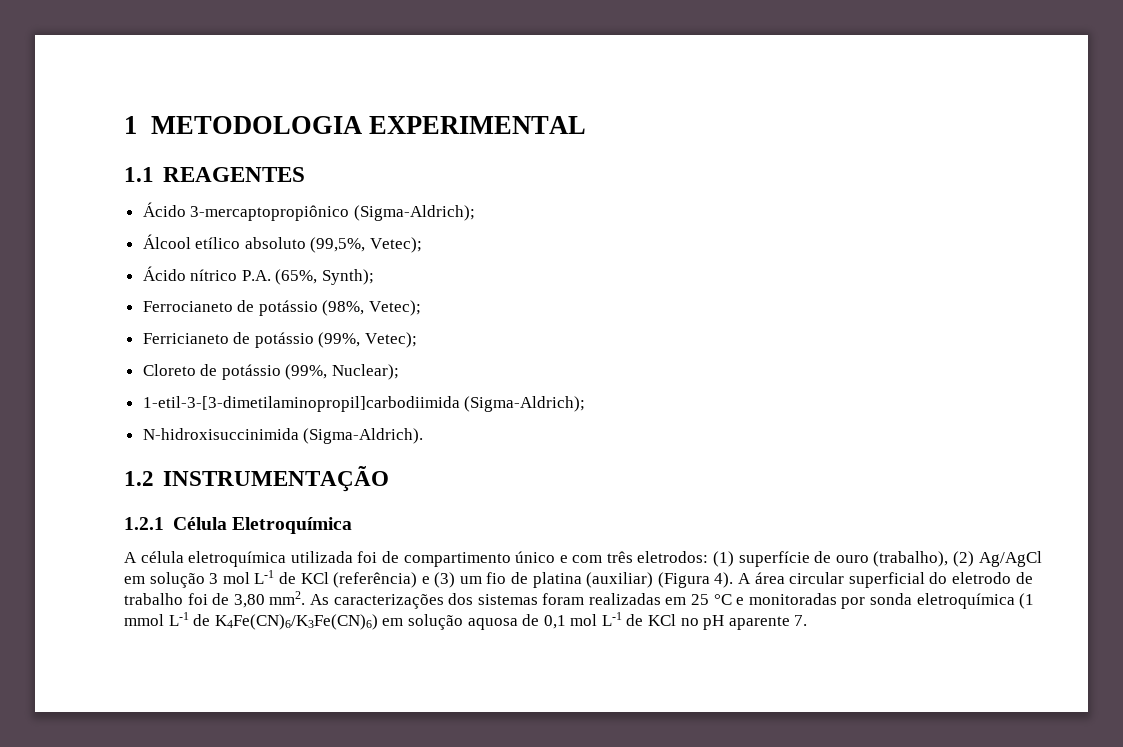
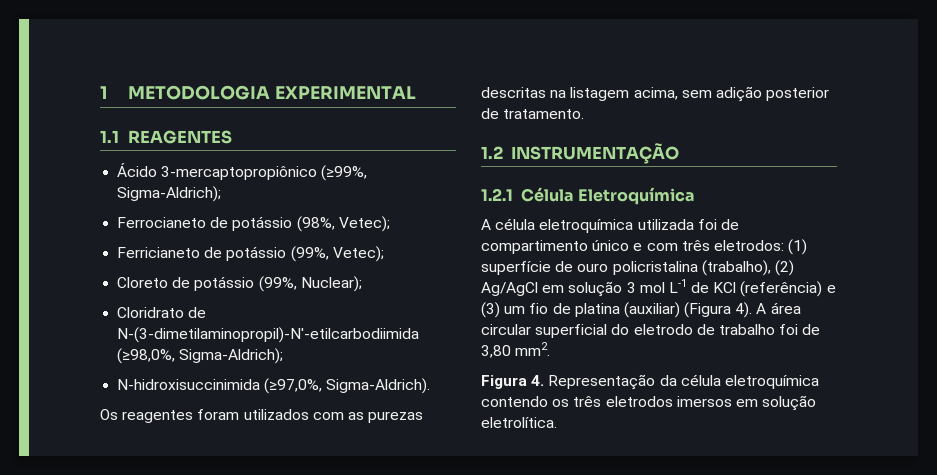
[353,205,475,221] [142,234,423,253] [142,266,375,285] (Sigma-Aldrich); // Álcool etílico absoluto (99,5%, Vetec); // Ácido nítrico P.A. (65%, Synth); -> [321,165,368,181] [117,186,222,202] (≥99%, Sigma-Aldrich);
[142,396,586,412] [142,428,424,444] 1-etil-3-[3-dimetilaminopropil]carbodiimida (Sigma-Aldrich); // N-hidroxisuccinimida (Sigma-Aldrich). -> [117,307,207,318] [117,327,420,343] [117,348,284,364] [117,378,431,394] [100,409,424,423] [481,86,830,102] [481,108,585,119] Cloridrato de N-(3-dimetilaminopropil)-N'-etilcarbodiimida (≥98,0%, Sigma-Aldrich); // N-hidroxisuccinimida (≥97,0%, Sigma-Aldrich). // Os reagentes foram utilizados com as purezas descritas na listagem acima, sem adição posterior de tratamento.
(869, 559) none -> [612,261,698,275] policristalina
[309,593,1035,609] [124,612,808,630] As caracterizações dos sistemas foram realizadas em 25 °C e monitoradas por sonda eletroquímica (1 mmol L-1 de K4Fe(CN)6/K3Fe(CN)6) em solução aquosa de 0,1 mol L-1 de KCl no pH aparente 7. -> [481,374,819,390] [481,395,817,411] [481,417,557,428] // Figura 4. Representação da célula eletroquímica contendo os três eletrodos imersos em solução eletrolítica.

